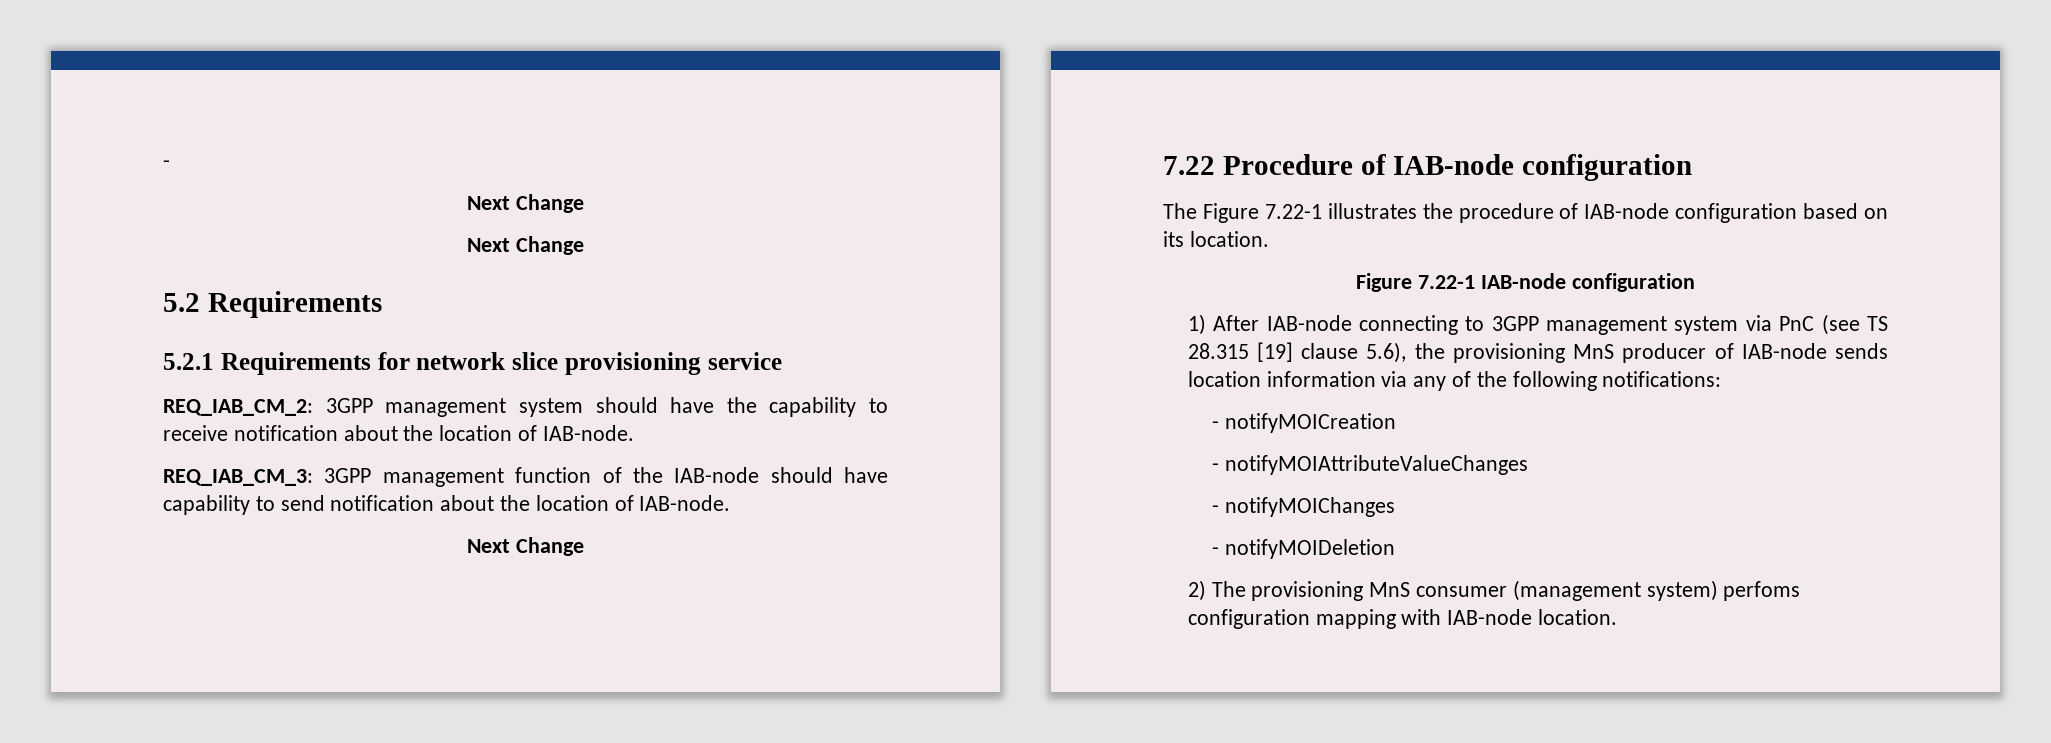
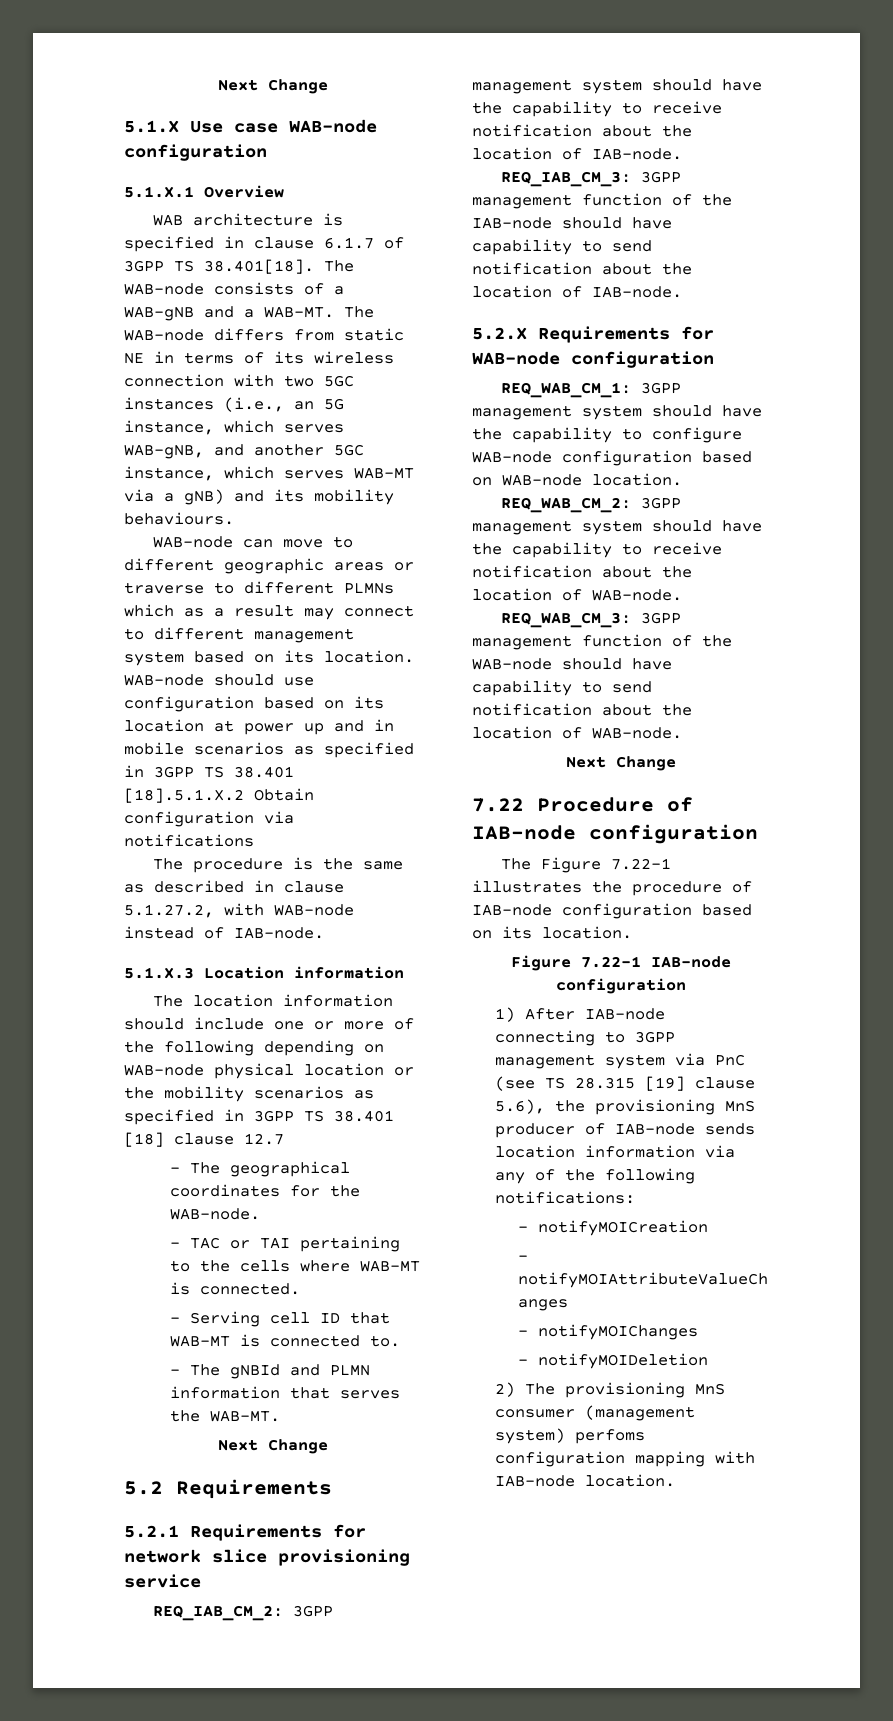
[163,160,170,168] [467,194,584,213] - // Next Change -> [217,79,328,94] [124,119,377,133] [124,144,267,161] [124,185,284,198] [152,213,343,226] [124,236,404,252] [124,259,354,274] [124,282,344,295] [124,306,374,321] [124,328,404,341] [124,351,394,364] [124,374,354,387] [124,397,344,412] [124,420,344,435] [124,444,364,459] [124,466,414,481] [124,489,394,505] [124,512,234,525] [152,536,353,548] [124,558,414,574] [124,581,394,594] [124,604,414,620] [124,627,354,643] [124,650,414,666] [124,674,314,686] [124,696,384,712] [124,719,394,735] [124,742,414,758] [124,765,294,778] [124,788,314,803] [124,811,294,827] [124,834,254,847] [152,857,403,873] [124,880,344,893] [124,903,354,918] [124,926,324,939] [124,966,404,979] [152,994,393,1007] [124,1017,414,1030] [124,1040,384,1056] [124,1063,414,1079] [124,1086,374,1102] [124,1109,394,1125] [124,1132,284,1147] [169,1161,350,1177] [169,1184,360,1197] [169,1208,260,1220] [169,1236,400,1252] [169,1260,420,1272] [169,1282,300,1295] [169,1311,390,1327] [169,1334,400,1347] [169,1364,370,1379] [169,1386,400,1399] [169,1410,280,1422] Next Change // 5.1.X Use case WAB-node configuration // 5.1.X.1 Overview // WAB architecture is specified in clause 6.1.7 of 3GPP TS 38.401[18]. The WAB-node consists of a WAB-gNB and a WAB-MT. The WAB-node differs from static NE in terms of its wireless connection with two 5GC instances (i.e., an 5G instance, which serves WAB-gNB, and another 5GC instance, which serves WAB-MT via a gNB) and its mobility behaviours. // WAB-node can move to different geographic areas or traverse to different PLMNs which as a result may connect to different management system based on its location. WAB-node should use configuration based on its location at power up and in mobile scenarios as specified in 3GPP TS 38.401 [18].5.1.X.2 Obtain configuration via notifications // The procedure is the same as described in clause 5.1.27.2, with WAB-node instead of IAB-node. // 5.1.X.3 Location information // The location information should include one or more of the following depending on WAB-node physical location or the mobility scenarios as specified in 3GPP TS 38.401 [18] clause 12.7 // - The geographical coordinates for the WAB-node. // - TAC or TAI pertaining to the cells where WAB-MT is connected. // - Serving cell ID that WAB-MT is connected to. // - The gNBId and PLMN information that serves the WAB-MT.
(731, 503) none -> [472,326,714,343] [472,351,714,368] [500,382,681,398] [472,405,762,420] [472,427,742,443] [472,450,752,466] [472,473,682,486] [500,497,681,513] [472,520,762,535] [472,542,722,558] [472,565,692,578] [472,588,682,601] [500,612,681,628] [472,634,732,650] [472,658,672,670] [472,680,652,696] [472,703,692,716] [472,726,682,739] // 5.2.X Requirements for WAB-node configuration // REQ_WAB_CM_1: 3GPP management system should have the capability to configure WAB-node configuration based on WAB-node location. // REQ_WAB_CM_2: 3GPP management system should have the capability to receive notification about the location of WAB-node. // REQ_WAB_CM_3: 3GPP management function of the WAB-node should have capability to send notification about the location of WAB-node.

